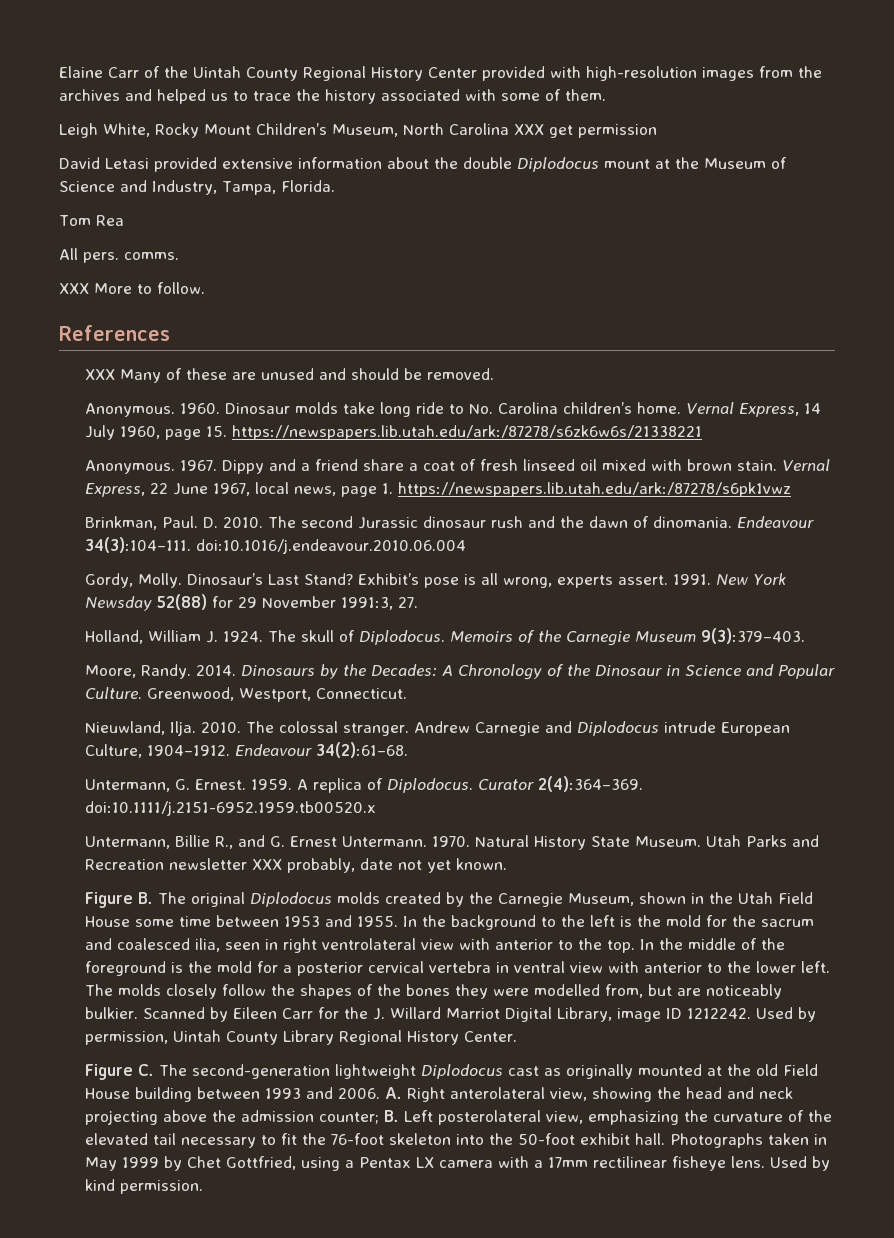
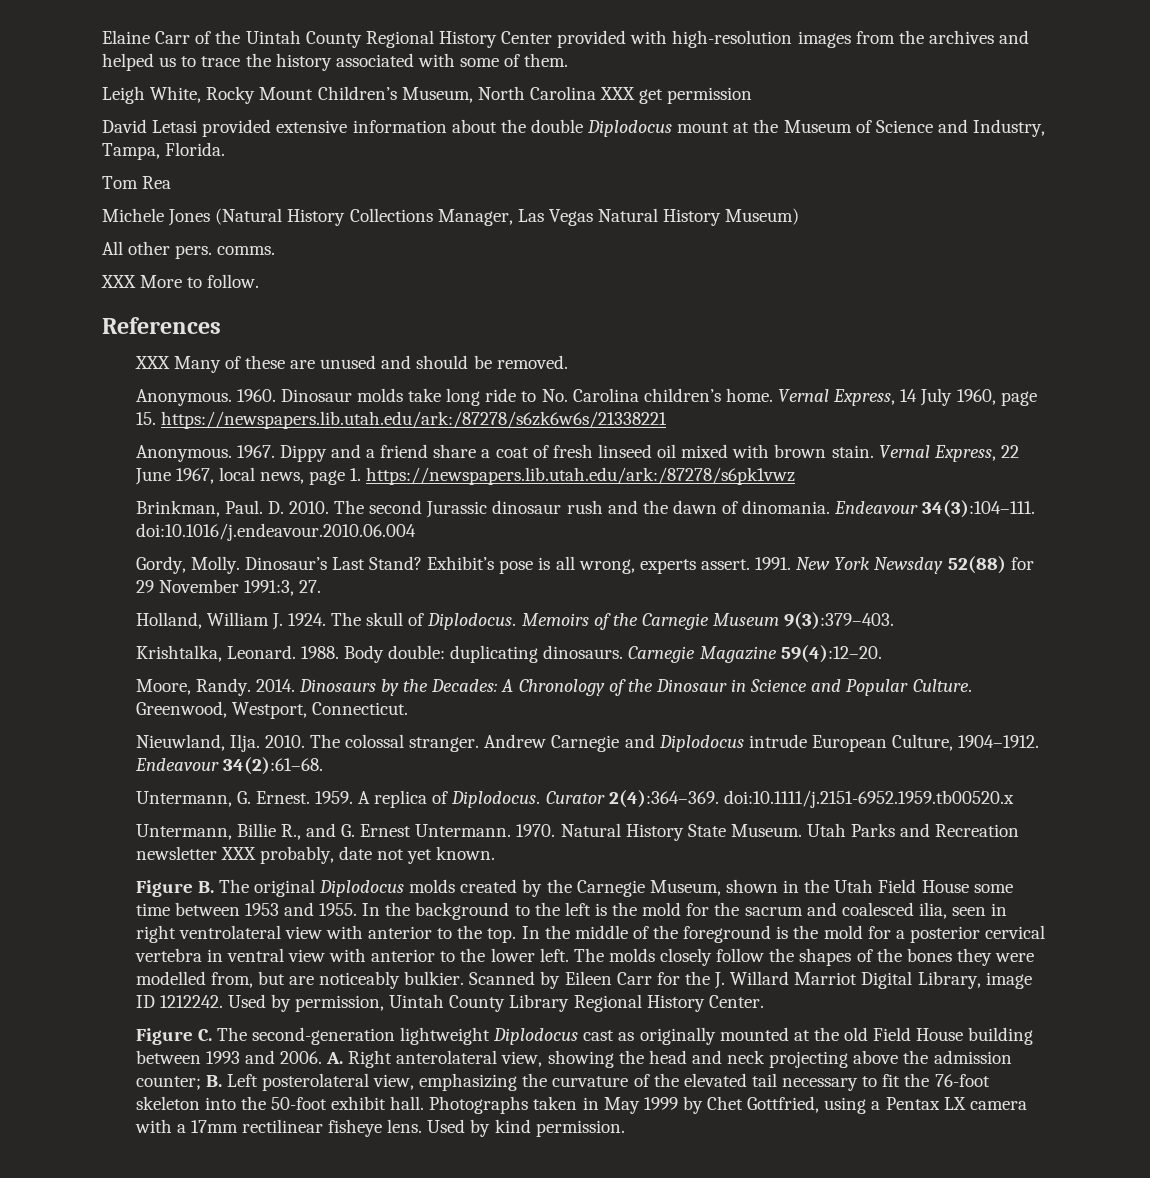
(124, 220) none -> [102,208,800,226] // Michele Jones (Natural History Collections Manager, Las Vegas Natural History Museum)
(78, 254) none -> [128,241,171,255] other
(805, 636) none -> [135,645,882,663] // Krishtalka, Leonard. 1988. Body double: duplicating dinosaurs. Carnegie Magazine 59(4):12–20.

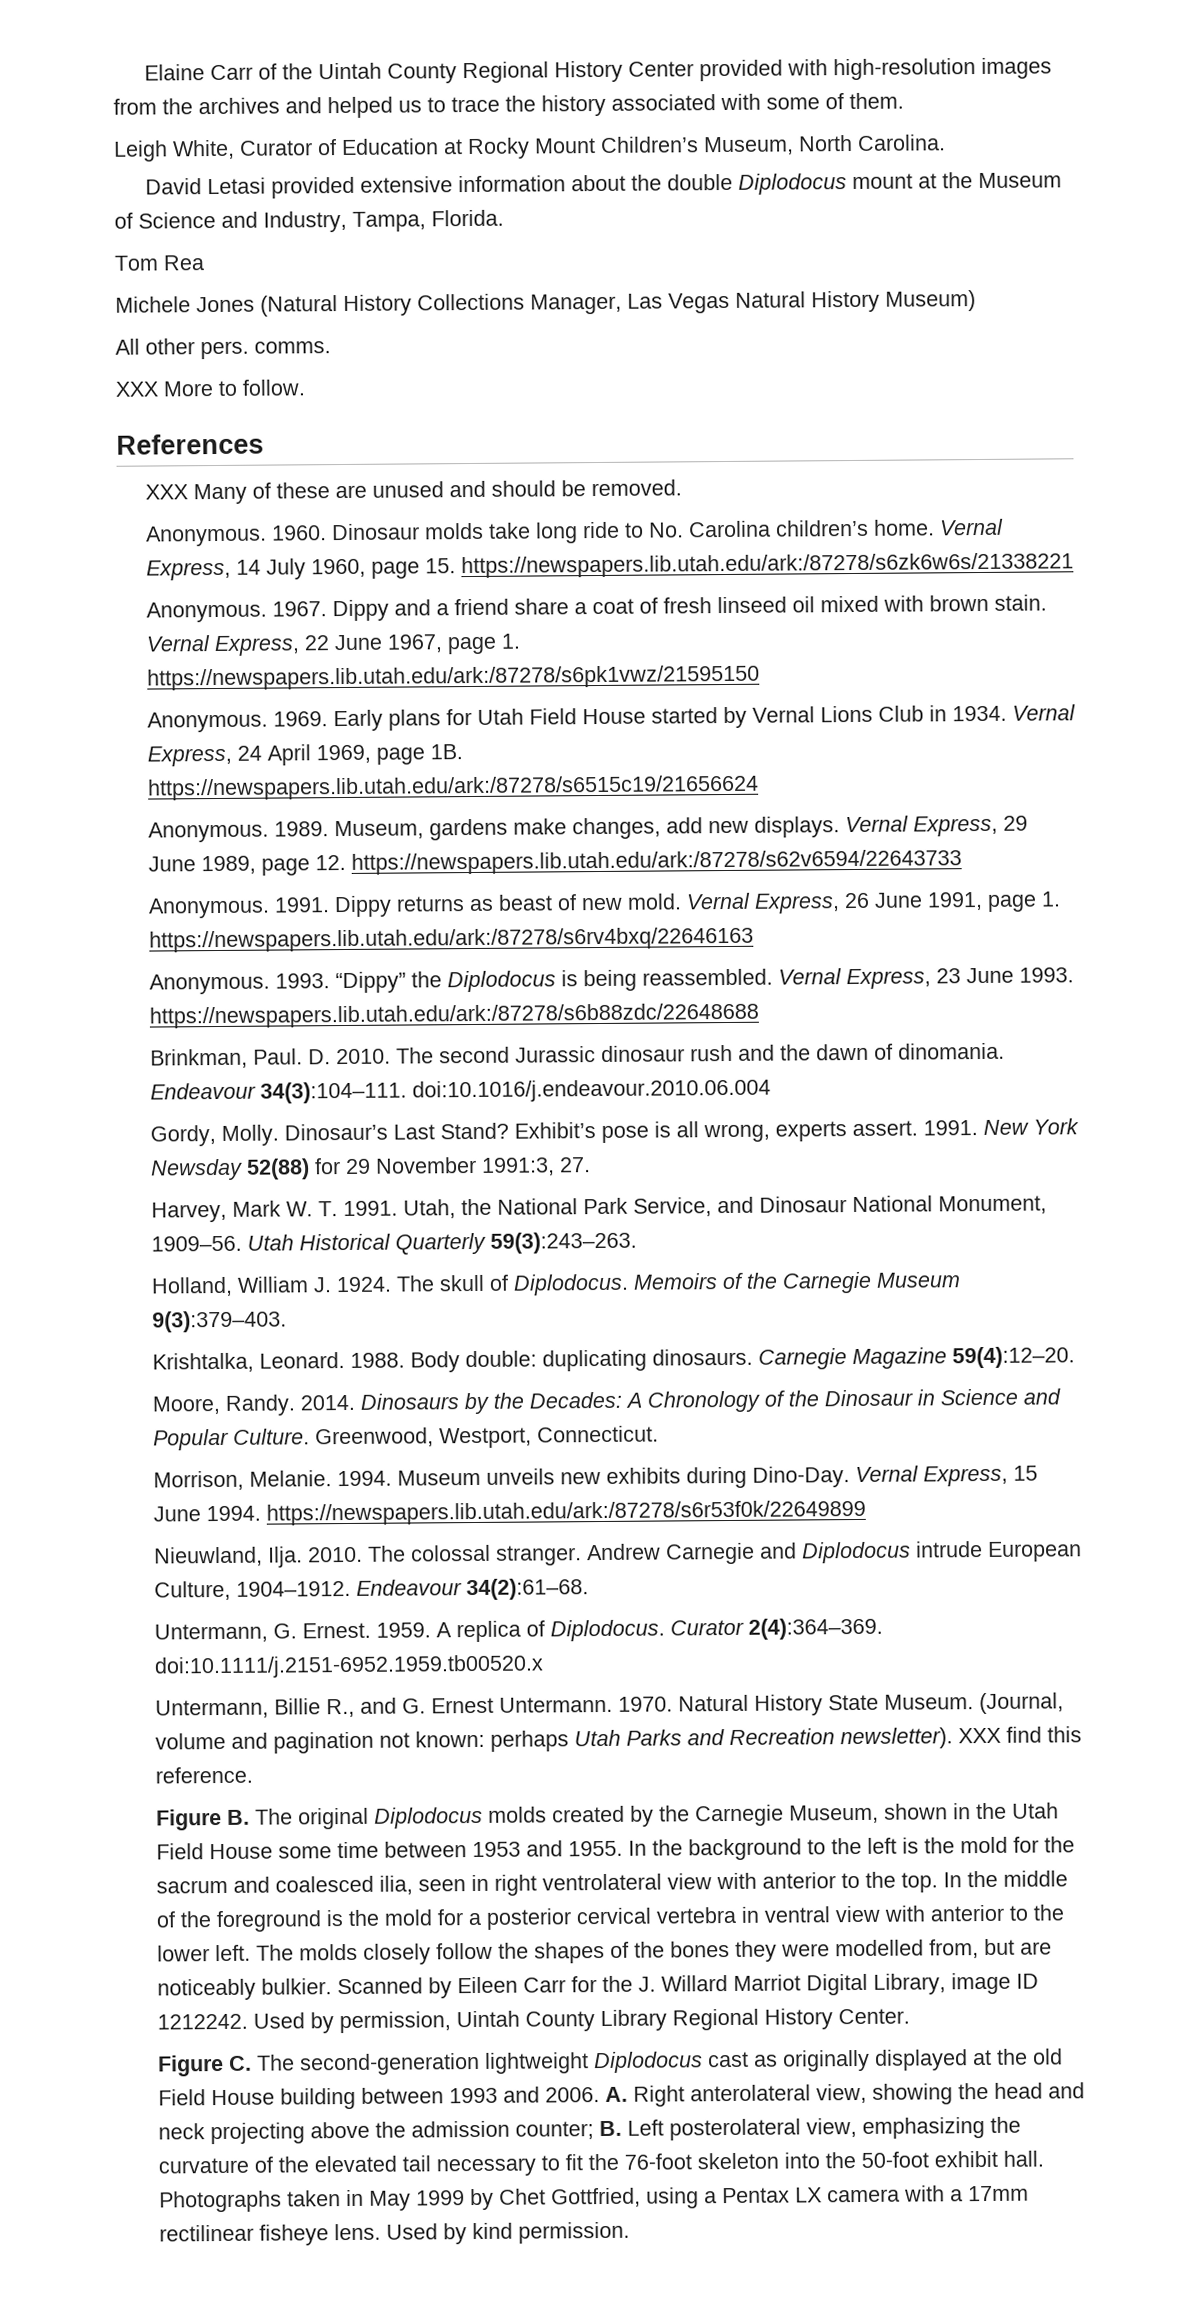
(202, 94) none -> [239,138,463,156] Curator of Education at
[529,86,753,104] Carolina XXX get permission -> [857,134,946,151] Carolina.
[218,467,796,485] local news, page 1. https://newspapers.lib.utah.edu/ark:/87278/s6pk1vwz -> [446,633,520,655] [146,664,760,691] [146,704,1076,733] [146,744,463,767] [146,774,759,801] [147,815,1028,843] [147,849,962,876] [147,891,1061,919] [148,926,754,953] [148,967,1074,995] [148,1002,759,1029] page 1. https://newspapers.lib.utah.edu/ark:/87278/s6pk1vwz/21595150 // Anonymous. 1969. Early plans for Utah Field House started by Vernal Lions Club in 1934. Vernal Express, 24 April 1969, page 1B. https://newspapers.lib.utah.edu/ark:/87278/s6515c19/21656624 // Anonymous. 1989. Museum, gardens make changes, add new displays. Vernal Express, 29 June 1989, page 12. https://newspapers.lib.utah.edu/ark:/87278/s62v6594/22643733 // Anonymous. 1991. Dippy returns as beast of new mold. Vernal Express, 26 June 1991, page 1. https://newspapers.lib.utah.edu/ark:/87278/s6rv4bxq/22646163 // Anonymous. 1993. “Dippy” the Diplodocus is being reassembled. Vernal Express, 23 June 1993. https://newspapers.lib.utah.edu/ark:/87278/s6b88zdc/22648688
(321, 586) none -> [150,1195,1047,1223] [150,1231,637,1255] // Harvey, Mark W. T. 1991. Utah, the National Park Service, and Dinosaur National Monument, 1909–56. Utah Historical Quarterly 59(3):243–263.
(408, 708) none -> [152,1465,1038,1491] [152,1499,866,1526] // Morrison, Melanie. 1994. Museum unveils new exhibits during Dino-Day. Vernal Express, 15 June 1994. https://newspapers.lib.utah.edu/ark:/87278/s6r53f0k/22649899
[807,823,1020,837] [135,846,496,864] Utah Parks and Recreation newsletter XXX probably, date not yet known. -> [978,1692,1064,1715] [154,1726,1082,1754] [154,1766,253,1784] (Journal, volume and pagination not known: perhaps Utah Parks and Recreation newsletter). XXX find this reference.
[719,1027,789,1041] mounted -> [873,2049,968,2071] displayed

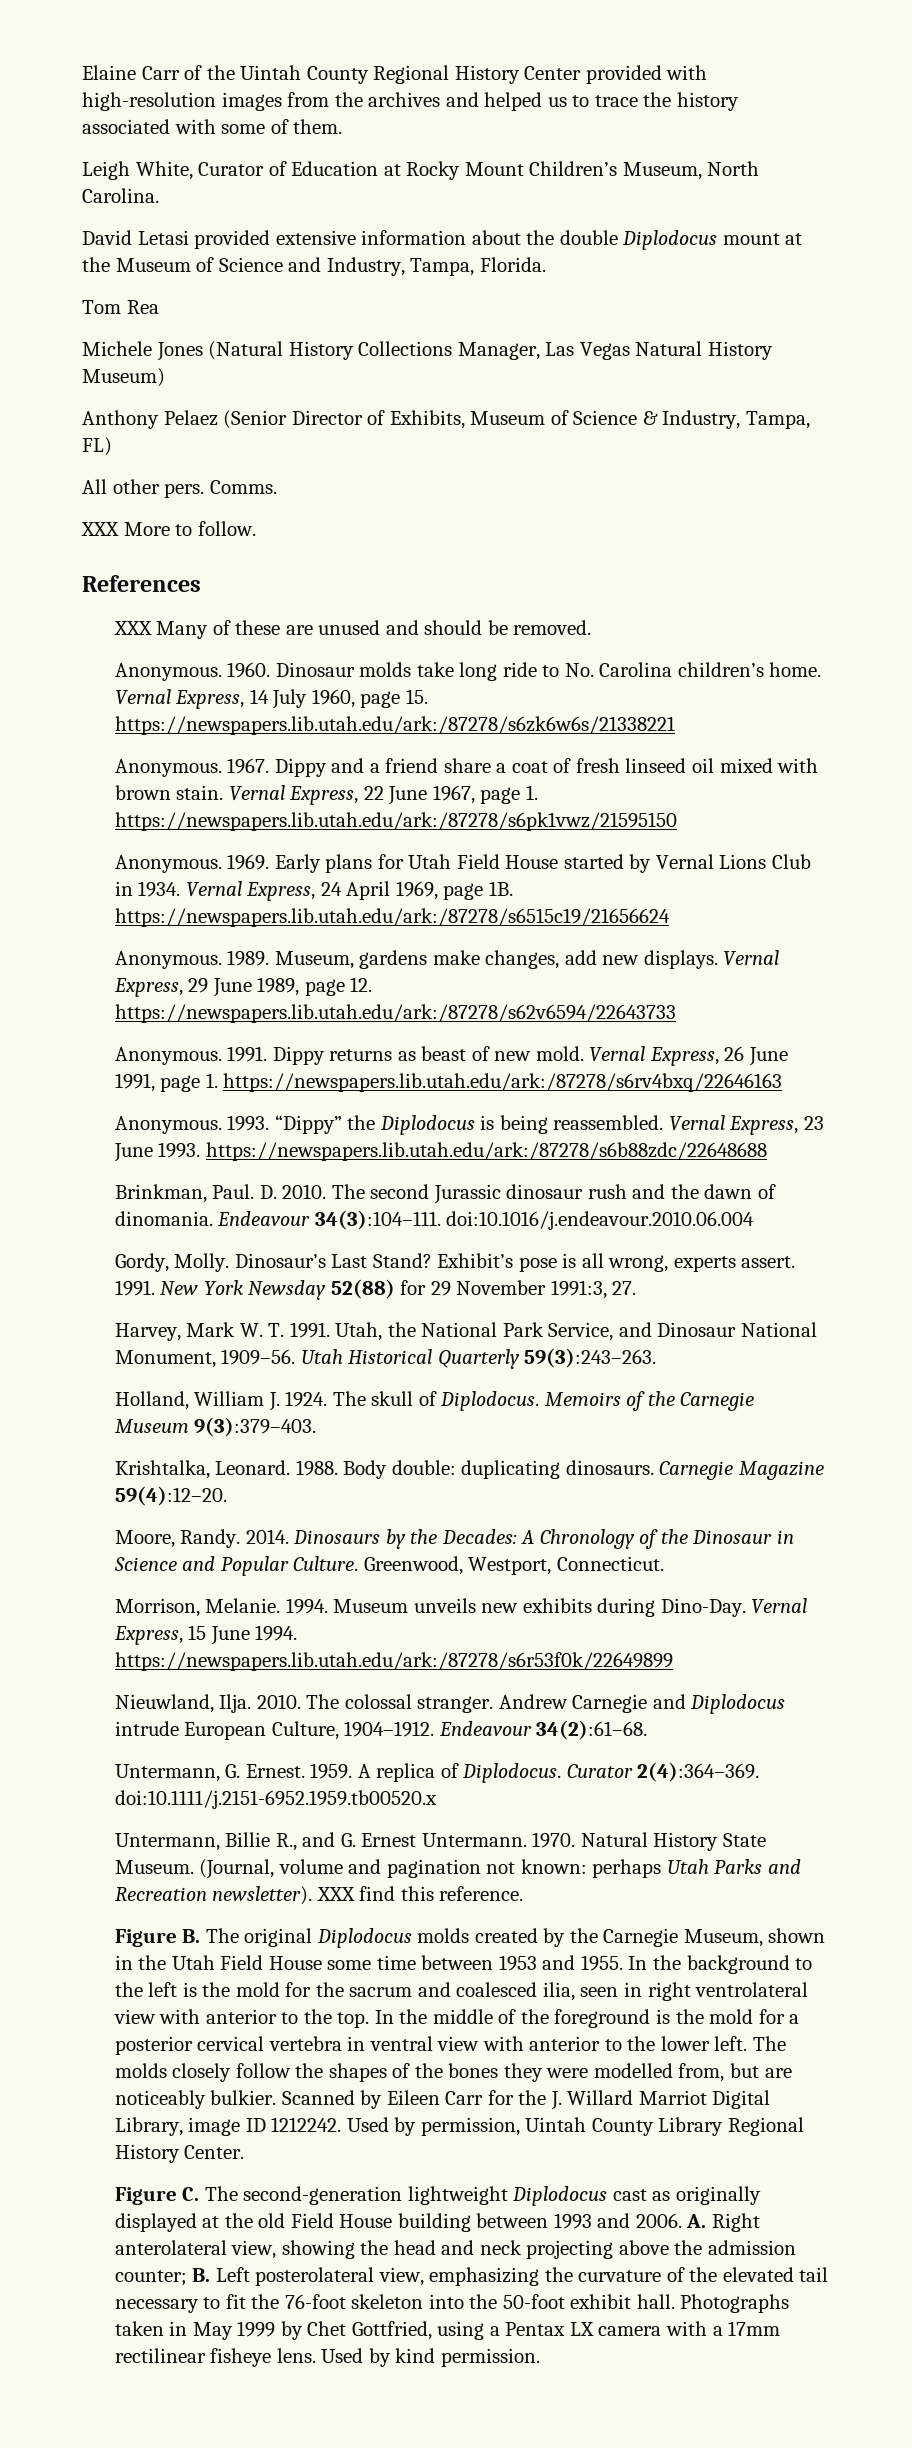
(976, 301) none -> [82,410,810,429] [82,437,112,456] // Anthony Pelaez (Senior Director of Exhibits, Museum of Science & Industry, Tampa, FL)
[254,341,331,354] comms. -> [209,480,277,494] Comms.

